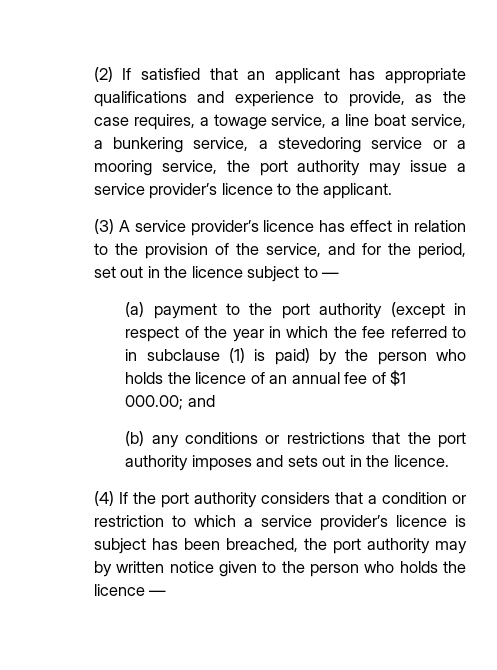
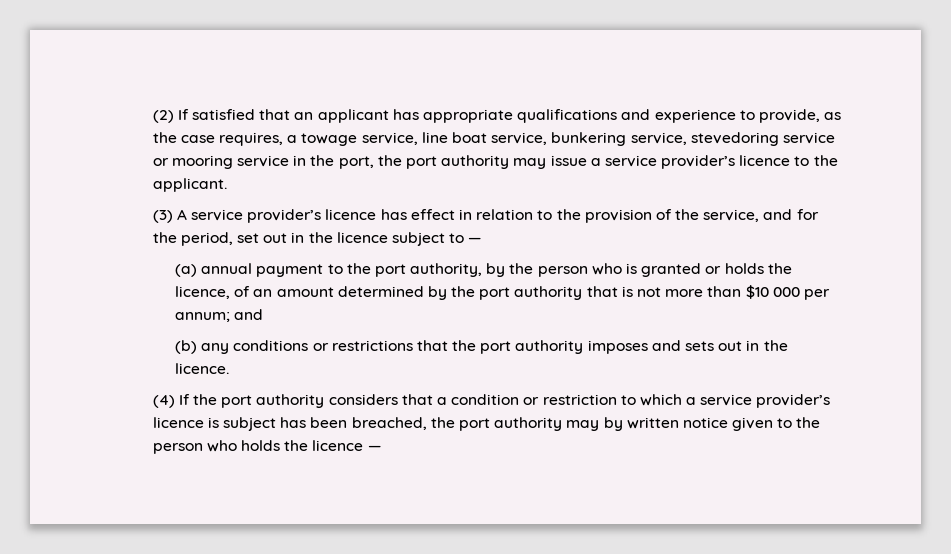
[331,117,341,126] a -> (418, 138) none
[93,140,103,149] a -> (548, 138) none
[258,140,268,149] a -> (687, 138) none
[457,140,466,149] [93,160,217,176] a mooring service, -> [171,155,374,169] mooring service in the port,
(145, 309) none -> [201,263,253,274] annual
[319,302,466,319] [125,326,466,342] [125,348,310,365] authority (except in respect of the year in which the fee referred to in subclause (1) is paid) -> [410,263,483,277] authority,
[125,372,247,384] holds the licence -> [626,263,792,277] [175,286,231,299] is granted or holds the licence,
[291,370,406,386] [125,395,184,410] annual fee of $1 000.00; -> [276,285,830,300] [175,312,231,322] amount determined by the port authority that is not more than $10 000 per annum;

